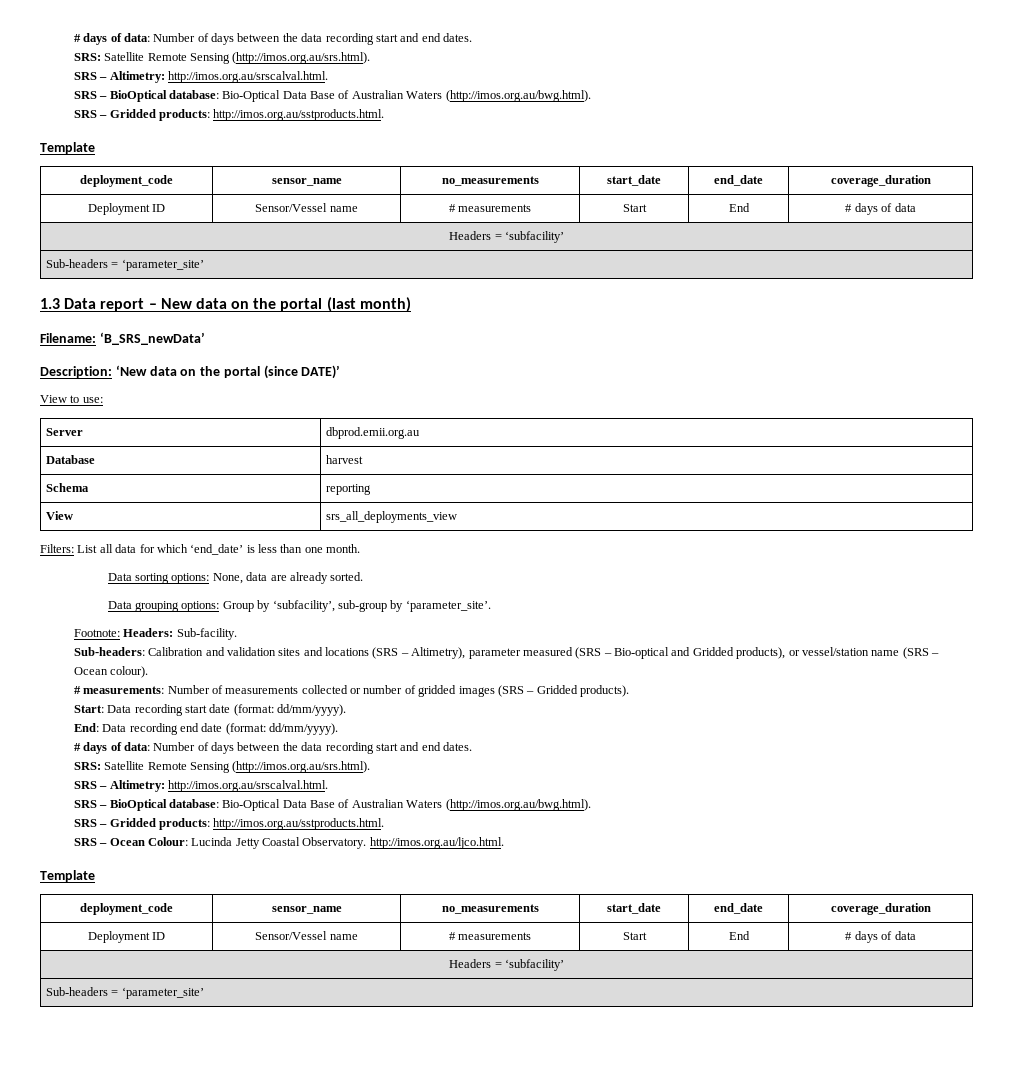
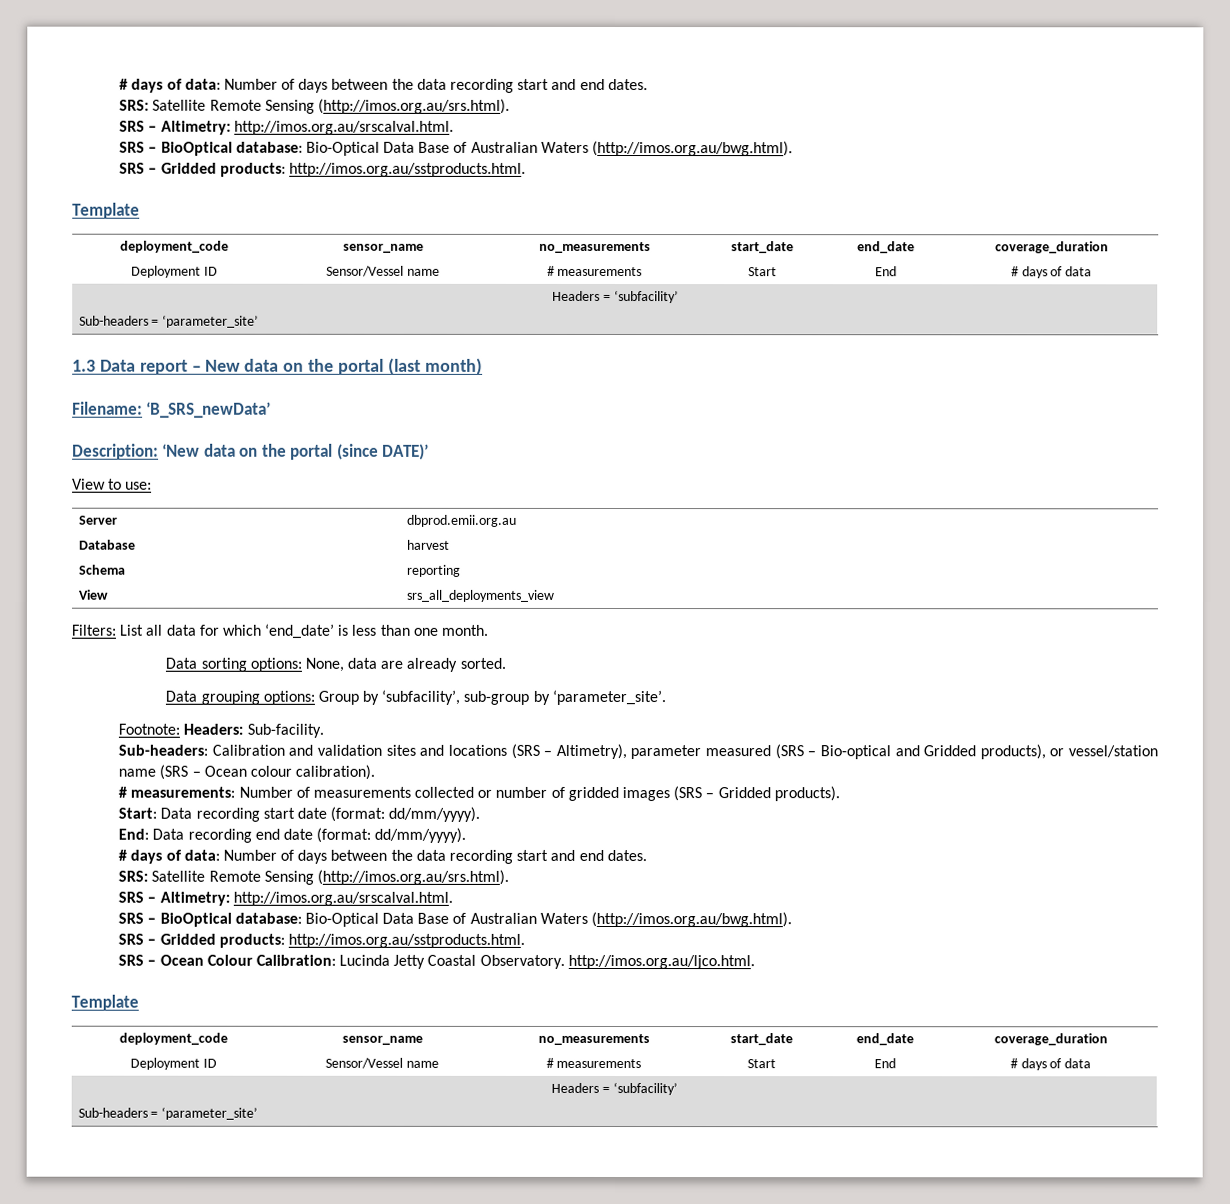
[110,666,149,678] colour). -> [249,764,376,780] colour calibration).
[147,837,188,846] Colour: -> [206,954,336,966] Colour Calibration:

